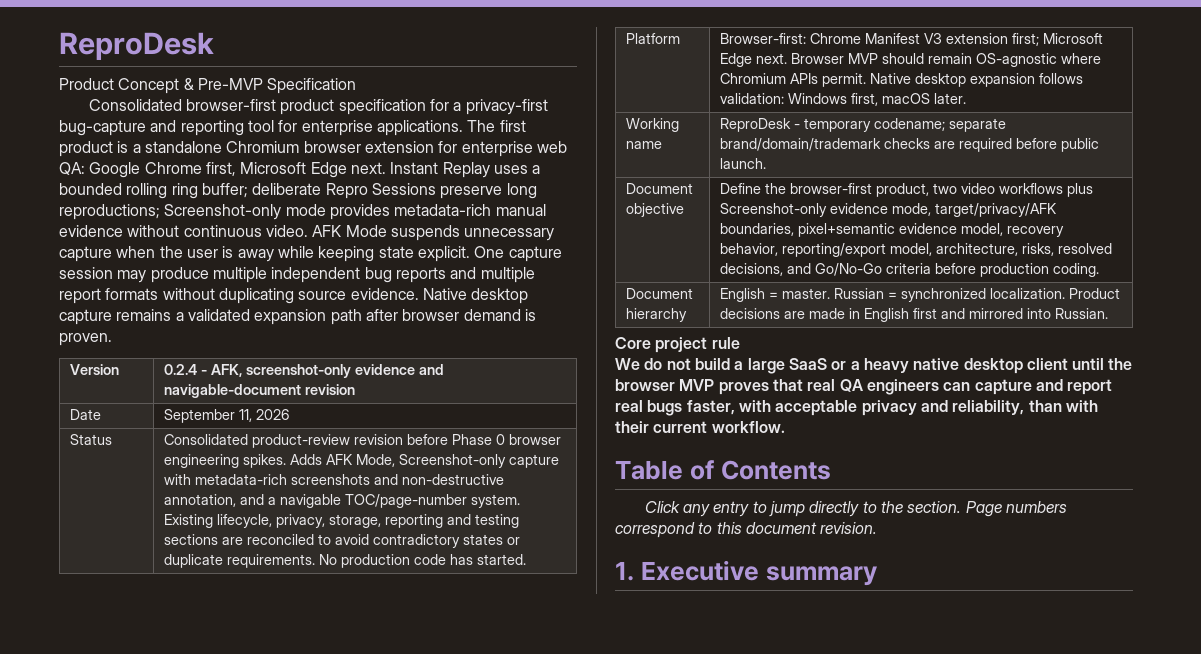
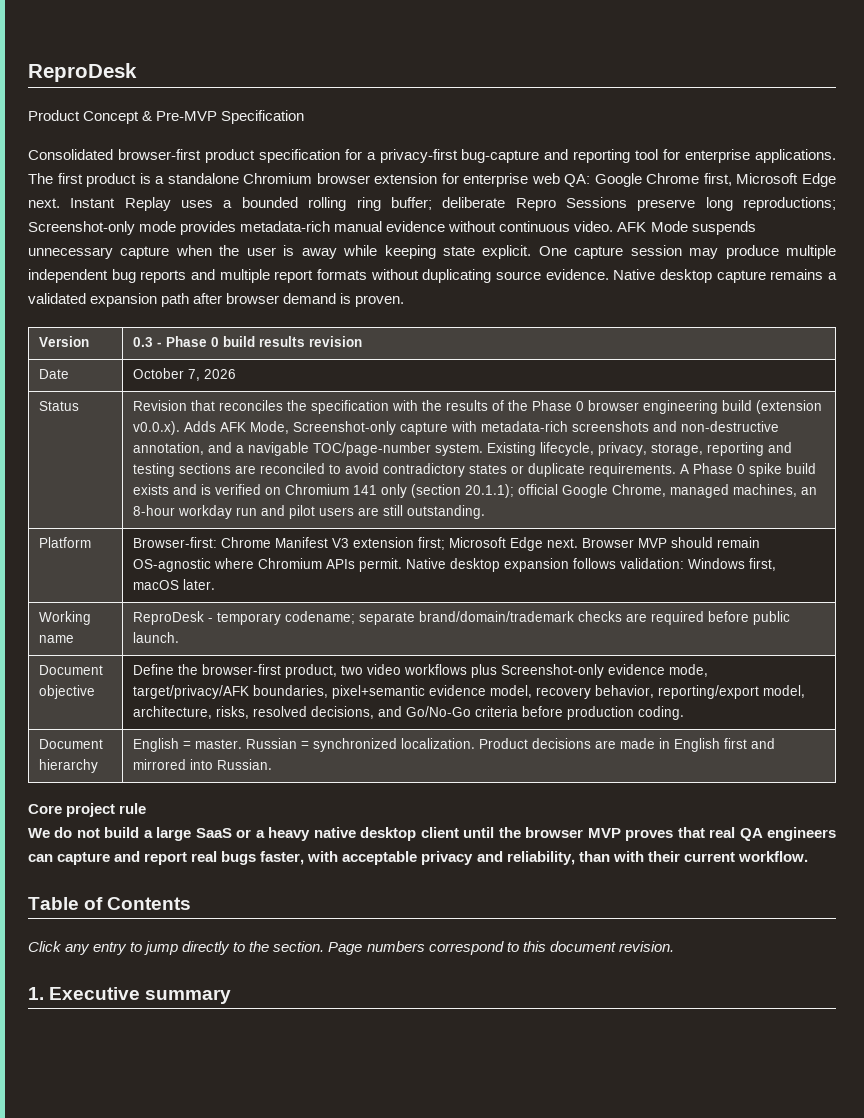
[164,364,444,378] [164,384,302,398] 0.2.4 - AFK, screenshot-only evidence and navigable-document -> [133,336,306,347] 0.3 - Phase 0 build results
[164,409,253,423] September 11, -> [133,368,201,381] October 7,
[164,434,449,448] Consolidated product-review revision before -> [133,400,529,414] Revision that reconciles the specification with the results of the
[243,454,287,468] spikes. -> [722,400,823,414] [133,421,181,435] build (extension v0.0.x).
[319,554,527,568] No production code has started. -> [680,463,817,477] [133,484,818,498] [133,505,486,519] A Phase 0 spike build exists and is verified on Chromium 141 only (section 20.1.1); official Google Chrome, managed machines, an 8-hour workday run and pilot users are still outstanding.

